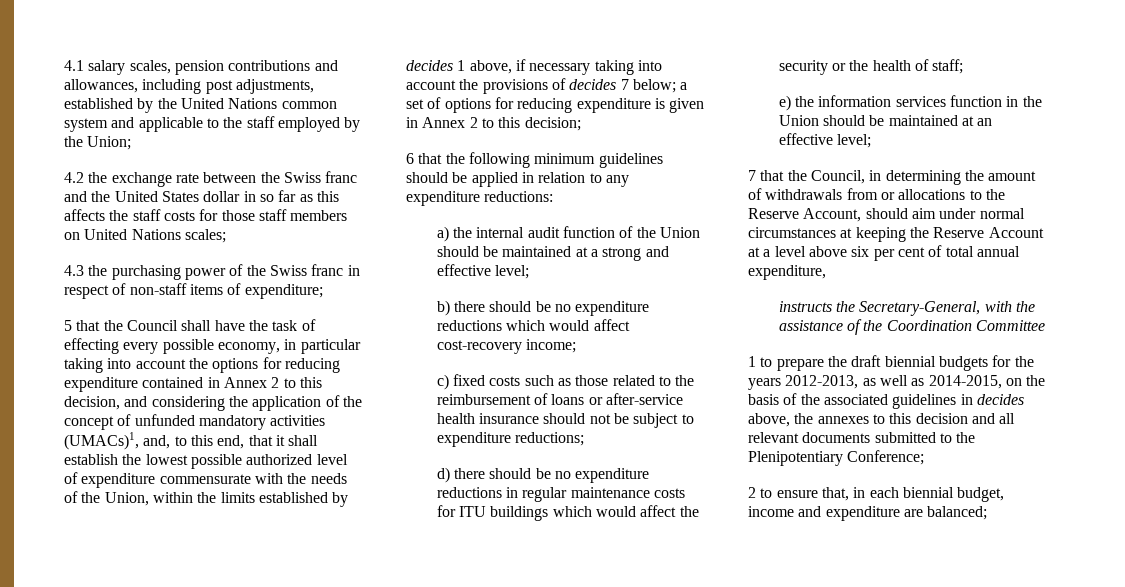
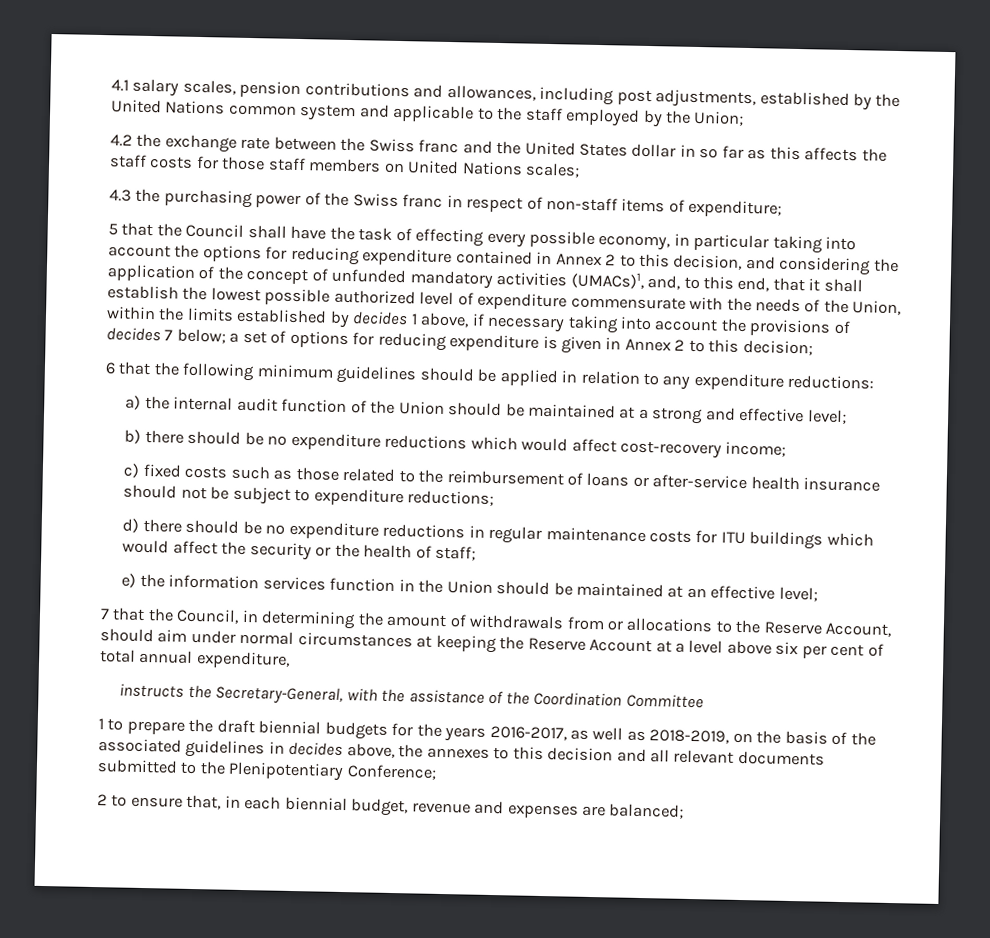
[785,375,859,389] 2012-2013, -> [489,725,567,741] 2016-2017,
[928,375,1002,389] 2014-2015, -> [649,729,730,744] 2018-2019,
[748,506,900,521] income and expenditure -> [411,800,579,819] revenue and expenses

